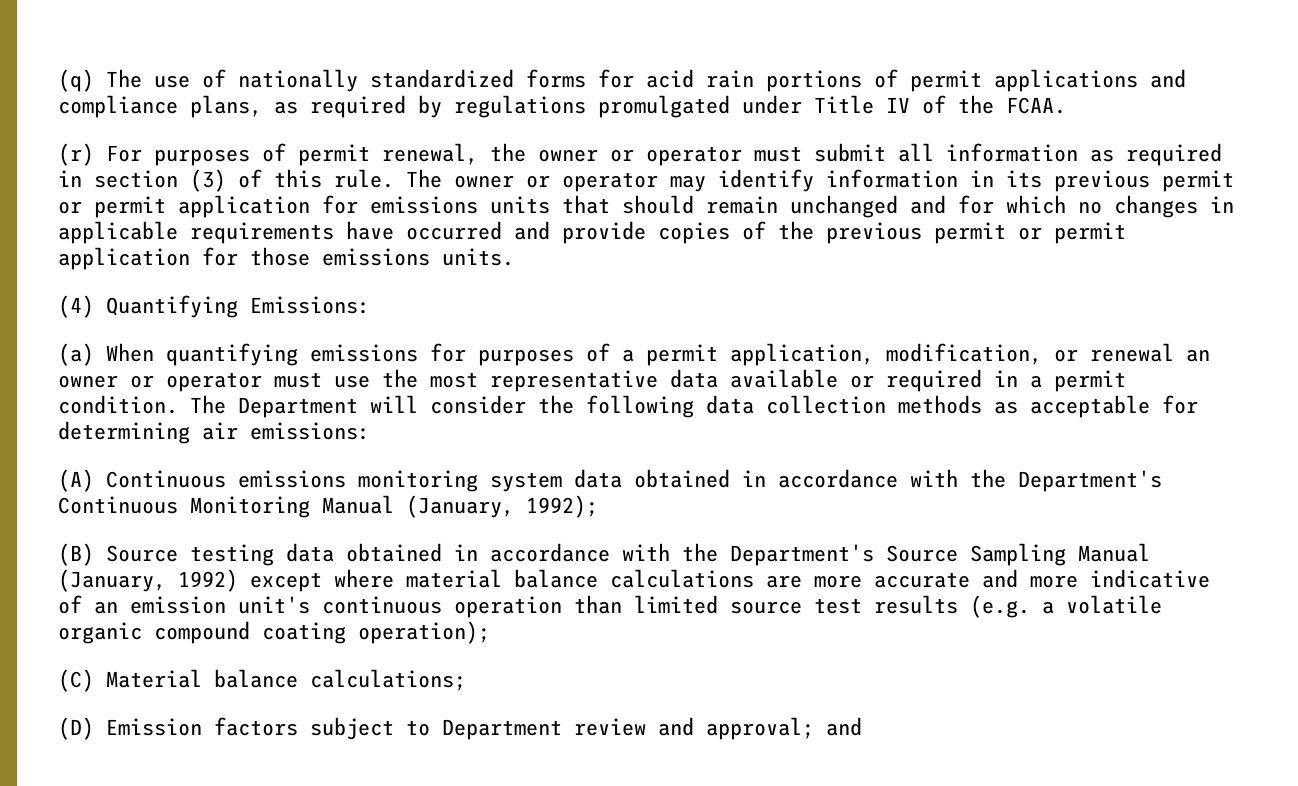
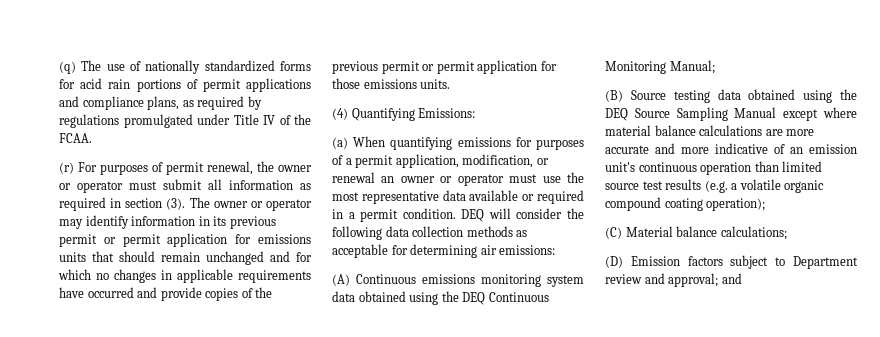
[190,169,394,192] (3) of this rule. -> [166,198,186,210] (3).
[190,395,358,418] The Department -> [461,209,485,222] DEQ
[742,469,1162,492] [58,495,598,518] in accordance with the Department's Continuous Monitoring Manual (January, 1992); -> [409,291,549,305] [605,60,715,74] using the DEQ Continuous Monitoring Manual;
[454,543,874,566] in accordance with the Department's -> [803,89,857,103] [605,108,628,121] using the DEQ
[58,569,238,592] (January, 1992) -> (777, 112) none

